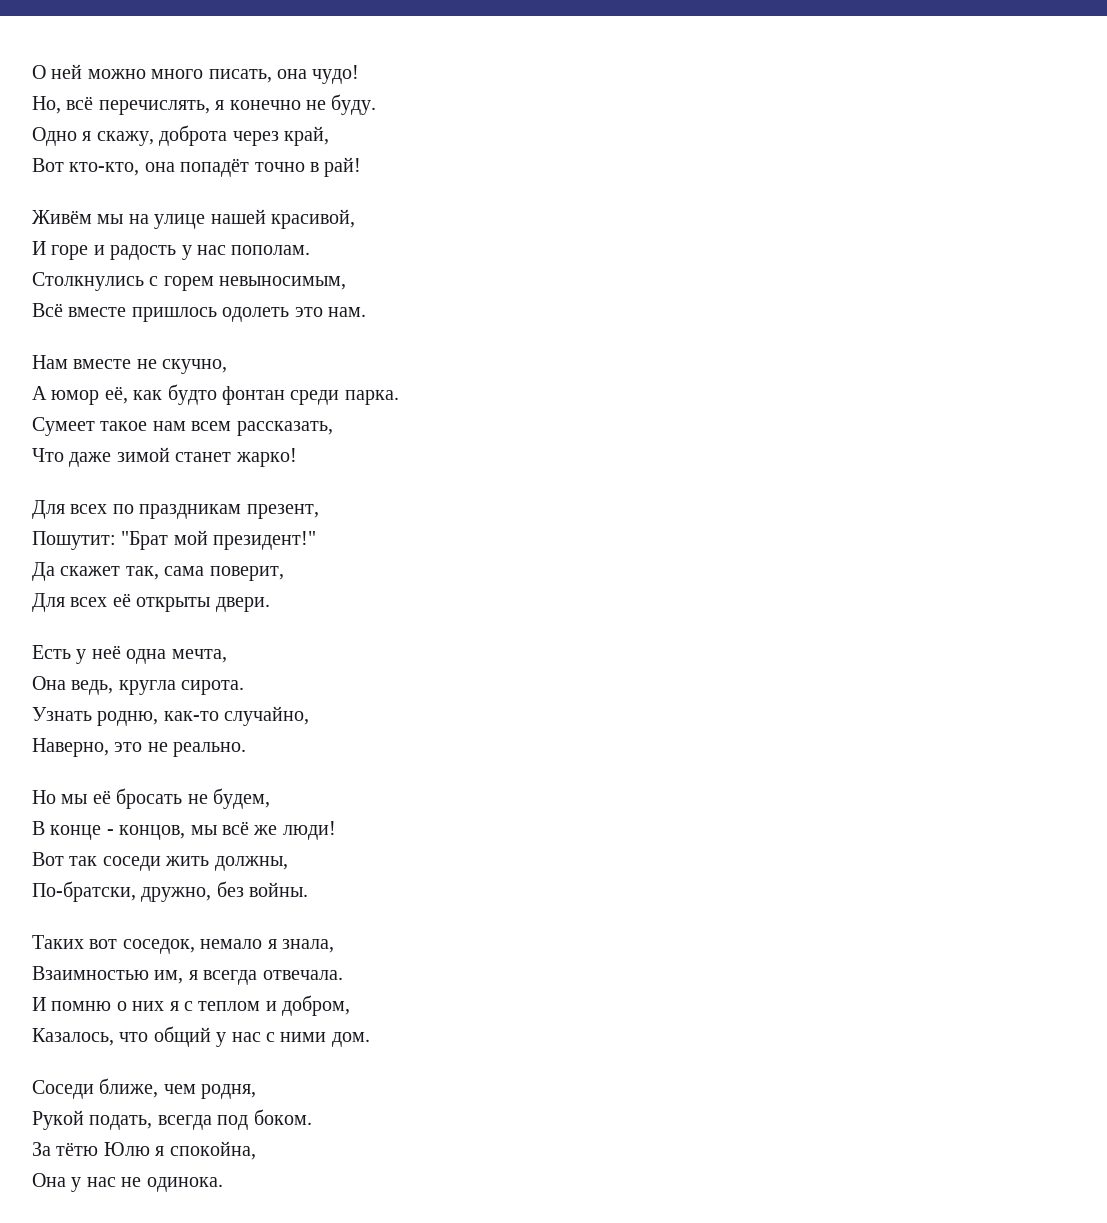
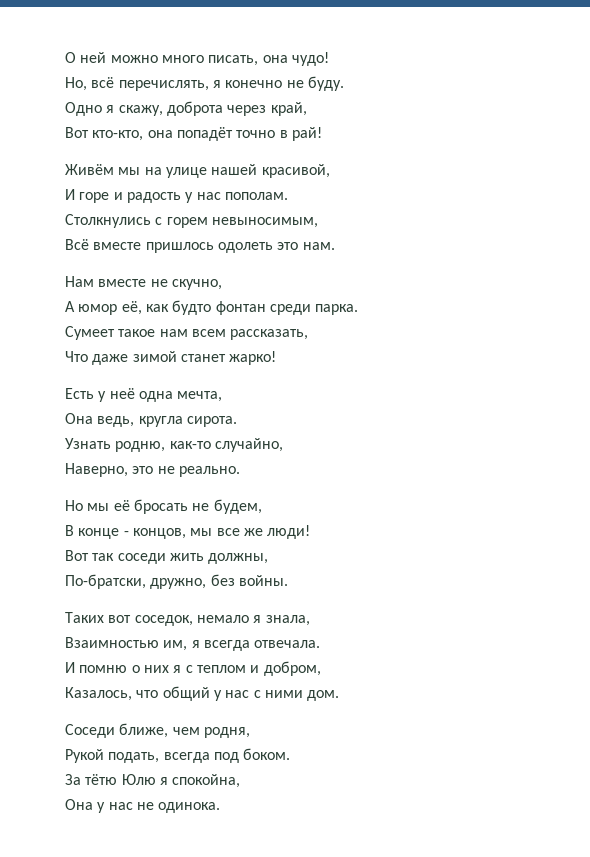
[32,500,319,519] [32,530,317,550] [32,562,284,581] [32,593,270,612] // Для всех по праздникам презент, // Пошутит: "Брат мой президент!" // Да скажет так, сама поверит, // Для всех её открыты двери. -> (277, 358) none
[222,821,250,835] всё -> [216,528,240,536] все

